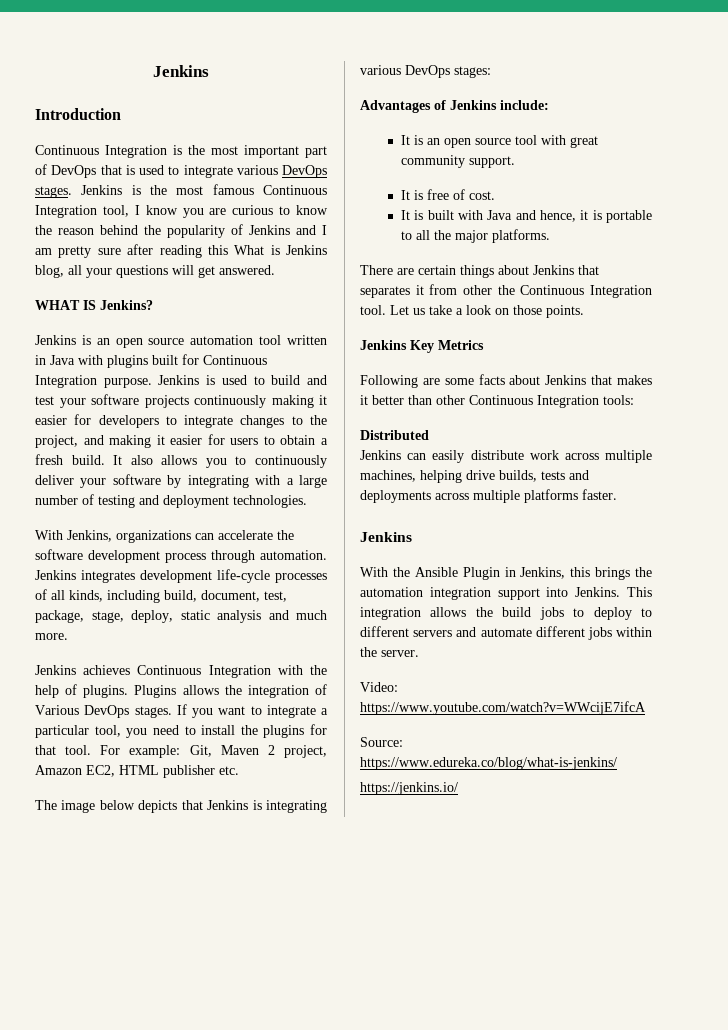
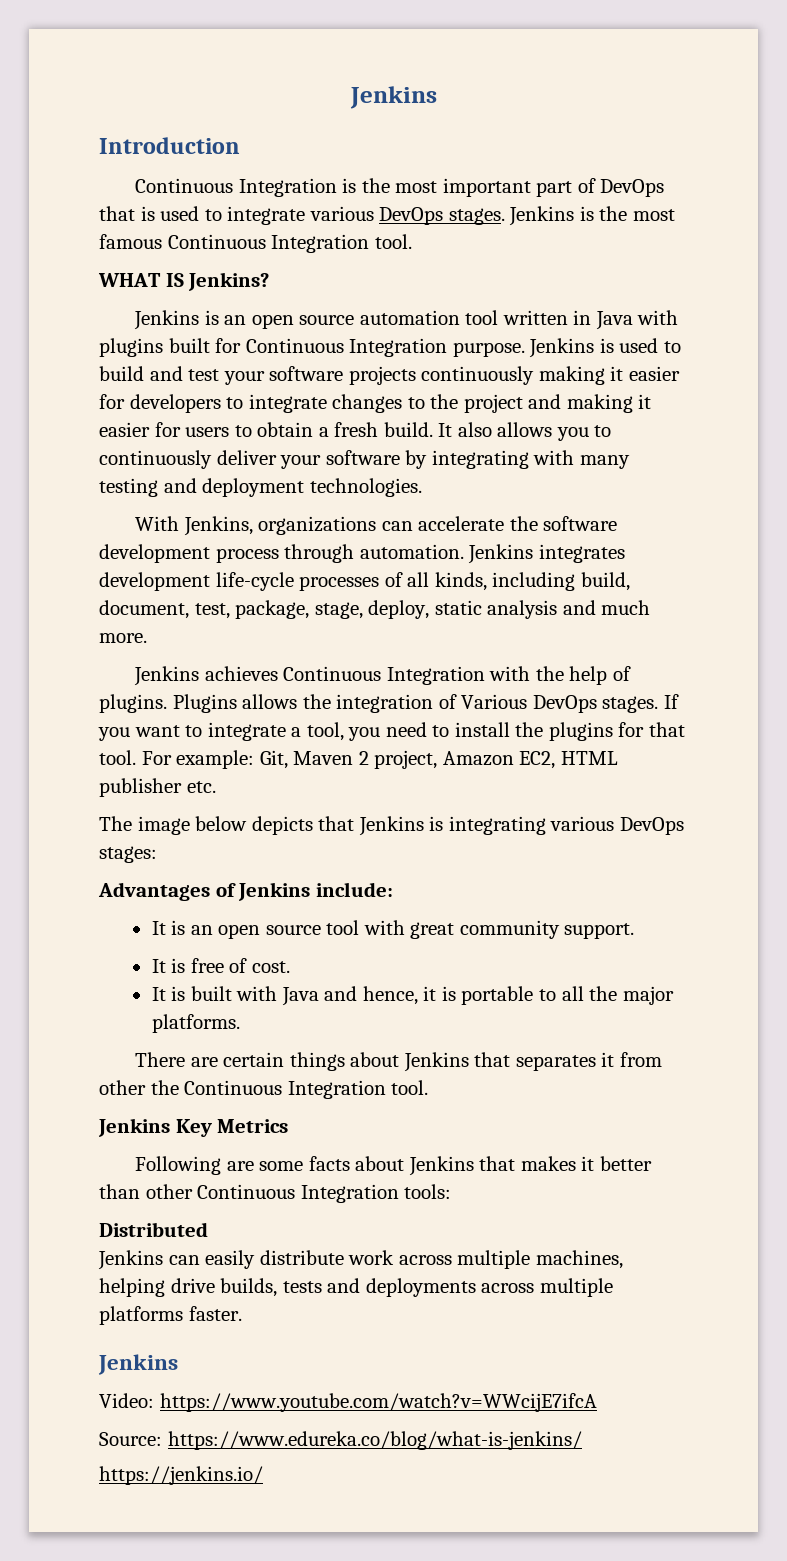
[102,205,328,218] [35,224,327,238] [35,244,327,258] [35,265,275,278] tool, I know you are curious to know the reason behind the popularity of Jenkins and I am pretty sure after reading this What is Jenkins blog, all your questions will get answered. -> [374,234,412,249] tool.
[35,435,78,448] project, -> [463,394,523,413] project
[286,475,327,488] [35,494,94,505] a large number of -> [579,455,630,469] many
[35,725,89,738] particular -> (302, 732) none
[390,305,584,318] Let us take a look on those points. -> (429, 1087) none
[360,567,652,580] [360,587,652,600] [360,607,652,620] [360,626,652,640] [360,647,419,657] // With the Ansible Plugin in Jenkins, this brings the automation integration support into Jenkins. This integration allows the build jobs to deploy to different servers and automate different jobs within the server. -> (178, 1364) none

